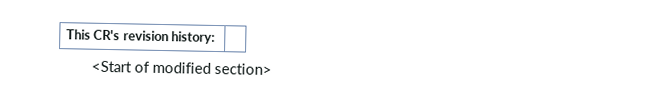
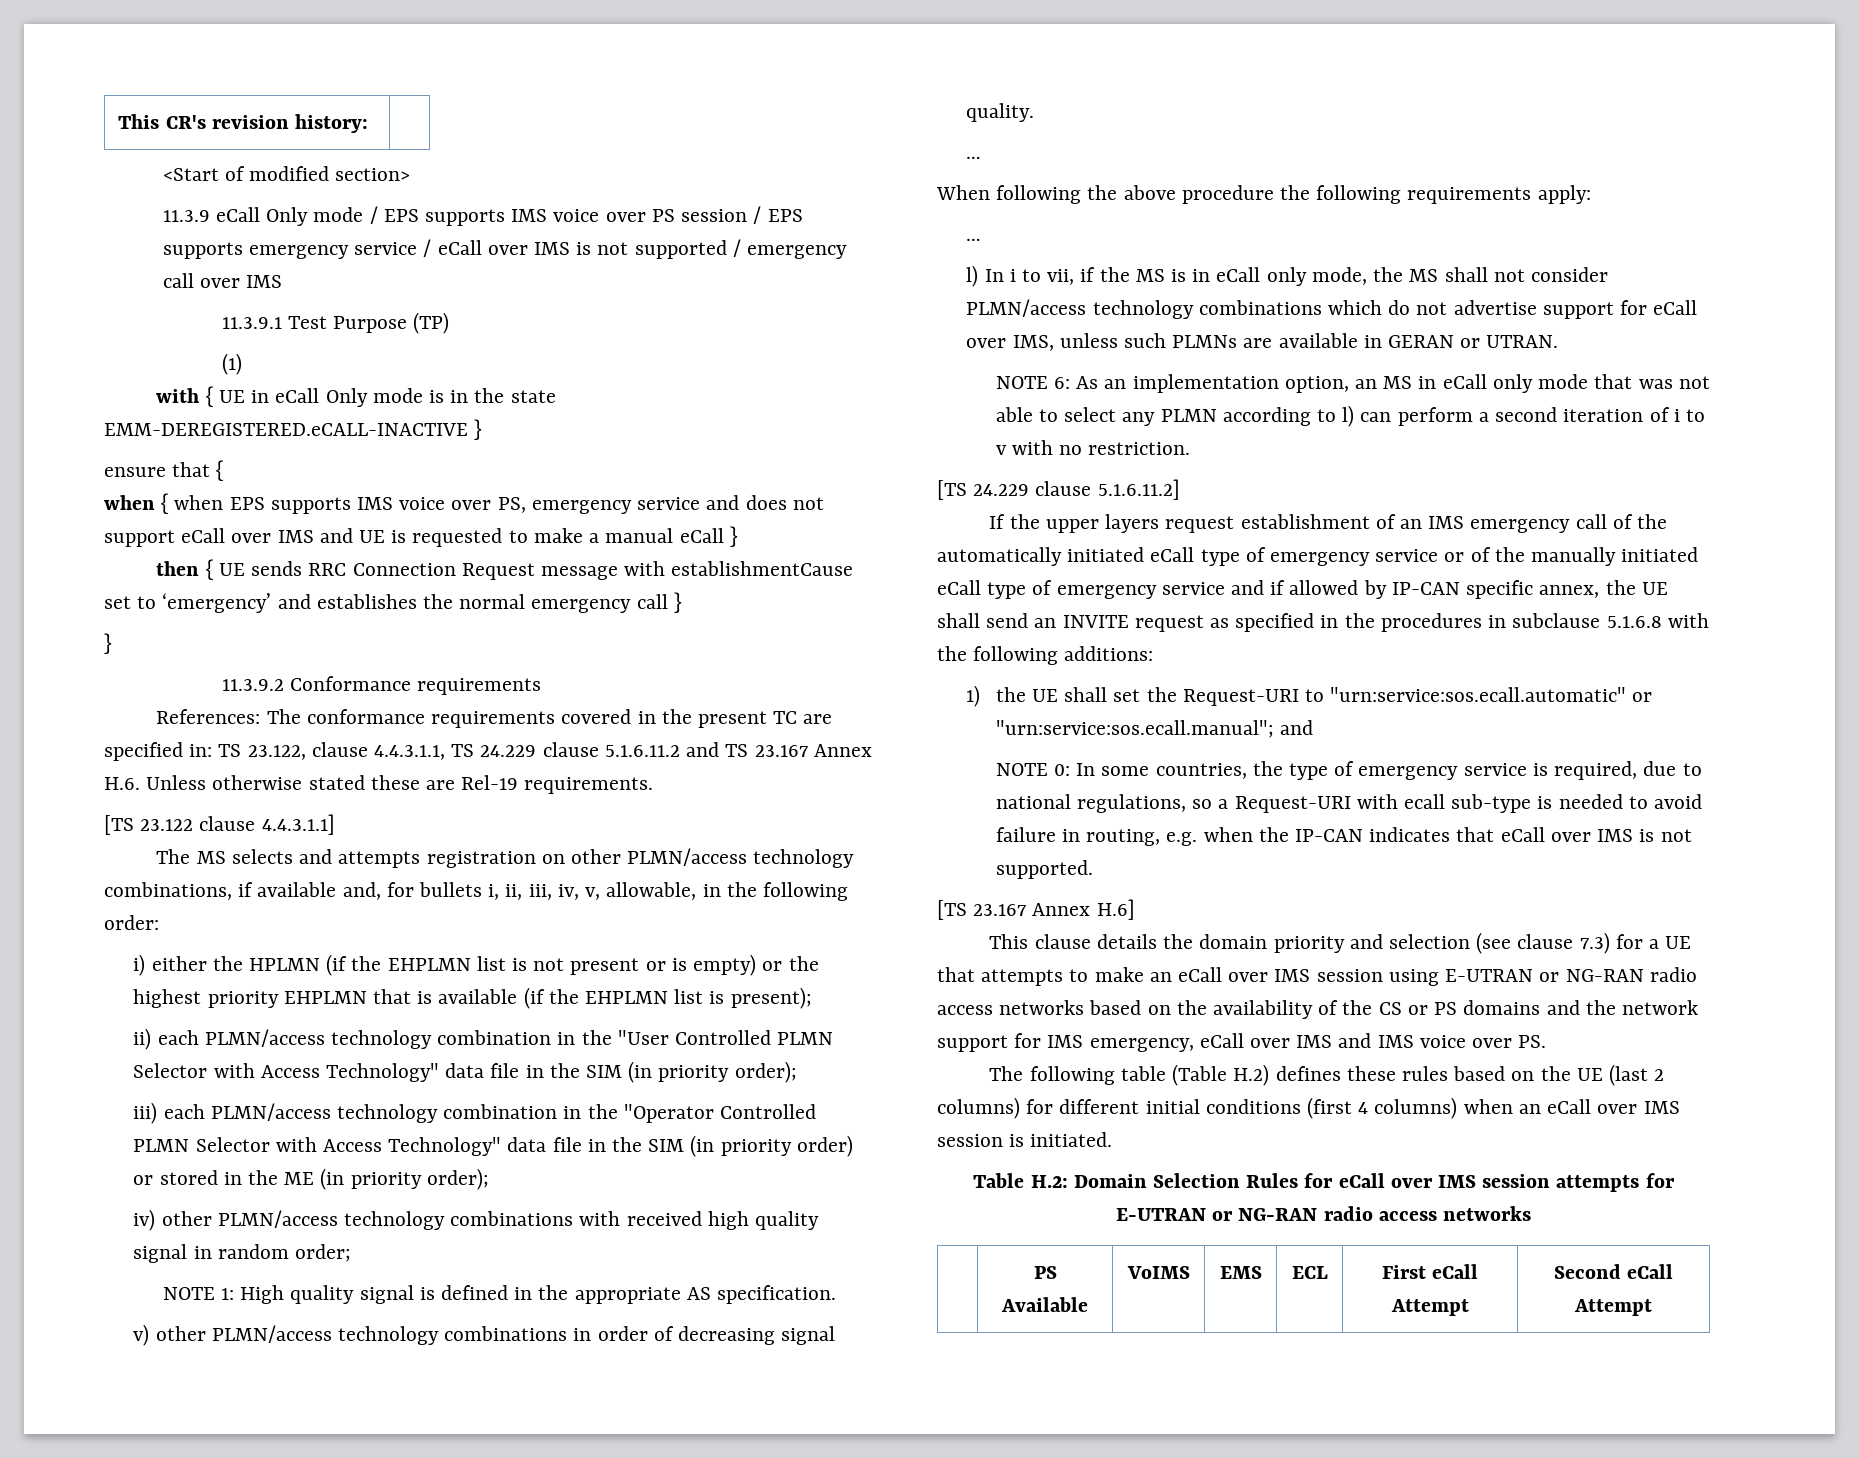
(272, 69) none -> [162,206,803,226] [162,239,848,259] [162,273,283,288] [221,312,450,334] [221,353,242,375] [156,386,556,407] [104,419,483,440] [104,460,225,481] [104,493,824,514] [104,526,738,547] [156,559,854,580] [104,592,682,613] [104,633,112,654] [221,676,541,695] [156,709,833,728] [104,742,872,761] [104,775,654,794] [104,814,335,835] [156,848,855,868] [104,882,848,901] [104,915,159,930] [133,954,819,976] [133,987,812,1009] [133,1028,834,1050] [133,1061,797,1083] [133,1102,817,1124] [133,1135,853,1157] [133,1168,489,1190] [133,1209,820,1231] [133,1244,352,1263] [162,1285,837,1304] [133,1324,836,1346] [966,103,1035,122] [966,156,982,159] [936,185,1591,204] [966,238,982,241] [966,265,1608,287] [966,299,1698,319] [966,333,1559,351] [995,374,1710,393] [995,405,1705,427] [995,440,1191,455] [937,479,1180,500] [989,514,1667,533] [937,547,1699,566] [937,580,1668,599] [937,613,1709,632] [937,646,1154,665] [966,685,1653,707] [995,720,1313,738] [995,761,1702,780] [995,794,1703,813] [995,827,1692,846] [995,860,1093,879] [937,899,1135,920] [989,932,1692,954] [937,967,1697,986] [937,1000,1698,1019] [937,1033,1547,1052] [989,1064,1665,1086] [937,1097,1680,1119] [937,1132,1113,1147] [973,1173,1675,1192] [1115,1206,1532,1221] [1033,1266,1057,1279] [1001,1297,1088,1312] [1126,1266,1190,1279] [1219,1266,1262,1279] [1291,1266,1328,1279] [1381,1264,1479,1279] [1390,1299,1469,1316] [1553,1264,1674,1279] [1574,1299,1652,1316] // 11.3.9 eCall Only mode / EPS supports IMS voice over PS session / EPS supports emergency service / eCall over IMS is not supported / emergency call over IMS // 11.3.9.1 Test Purpose (TP) // (1) // with { UE in eCall Only mode is in the state EMM-DEREGISTERED.eCALL-INACTIVE } // ensure that { // when { when EPS supports IMS voice over PS, emergency service and does not support eCall over IMS and UE is requested to make a manual eCall } // then { UE sends RRC Connection Request message with establishmentCause set to ‘emergency’ and establishes the normal emergency call } // } // 11.3.9.2 Conformance requirements // References: The conformance requirements covered in the present TC are specified in: TS 23.122, clause 4.4.3.1.1, TS 24.229 clause 5.1.6.11.2 and TS 23.167 Annex H.6. Unless otherwise stated these are Rel-19 requirements. // [TS 23.122 clause 4.4.3.1.1] // The MS selects and attempts registration on other PLMN/access technology combinations, if available and, for bullets i, ii, iii, iv, v, allowable, in the following order: // i) either the HPLMN (if the EHPLMN list is not present or is empty) or the highest priority EHPLMN that is available (if the EHPLMN list is present); // ii) each PLMN/access technology combination in the "User Controlled PLMN Selector with Access Technology" data file in the SIM (in priority order); // iii) each PLMN/access technology combination in the "Operator Controlled PLMN Selector with Access Technology" data file in the SIM (in priority order) or stored in the ME (in priority order); // iv) other PLMN/access technology combinations with received high quality signal in random order; // NOTE 1: High quality signal is defined in the appropriate AS specification. // v) other PLMN/access technology combinations in order of decreasing signal quality. // … // When following the above procedure the following requirements apply: // … // l) In i to vii, if the MS is in eCall only mode, the MS shall not consider PLMN/access technology combinations which do not advertise support for eCall over IMS, unless such PLMNs are available in GERAN or UTRAN. // NOTE 6: As an implementation option, an MS in eCall only mode that was not able to select any PLMN according to l) can perform a second iteration of i to v with no restriction. // [TS 24.229 clause 5.1.6.11.2] // If the upper layers request establishment of an IMS emergency call of the automatically initiated eCall type of emergency service or of the manually initiated eCall type of emergency service and if allowed by IP-CAN specific annex, the UE shall send an INVITE request as specified in the procedures in subclause 5.1.6.8 with the following additions: // 1) the UE shall set the Request-URI to "urn:service:sos.ecall.automatic" or "urn:service:sos.ecall.manual"; and // NOTE 0: In some countries, the type of emergency service is required, due to national regulations, so a Request-URI with ecall sub-type is needed to avoid failure in routing, e.g. when the IP-CAN indicates that eCall over IMS is not supported. // [TS 23.167 Annex H.6] // This clause details the domain priority and selection (see clause 7.3) for a UE that attempts to make an eCall over IMS session using E-UTRAN or NG-RAN radio access networks based on the availability of the CS or PS domains and the network support for IMS emergency, eCall over IMS and IMS voice over PS. // The following table (Table H.2) defines these rules based on the UE (last 2 columns) for different initial conditions (first 4 columns) when an eCall over IMS session is initiated. // Table H.2: Domain Selection Rules for eCall over IMS session attempts for E-UTRAN or NG-RAN radio access networks // | PS Available | VoIMS | EMS | ECL | First eCall Attempt | Second eCall Attempt

